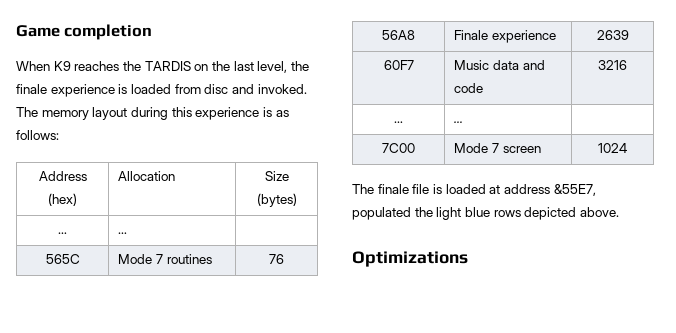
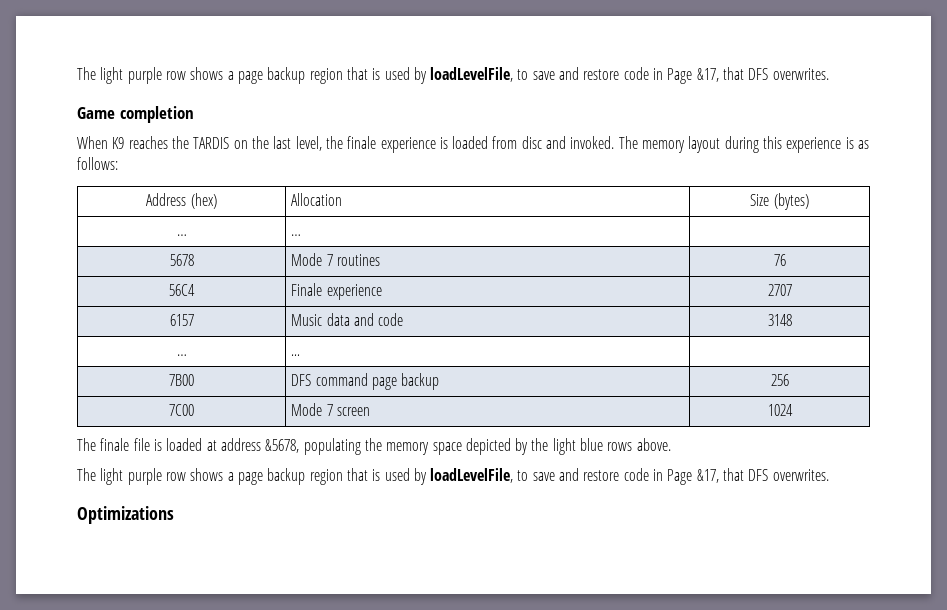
(16, 31) none -> [77,67,829,84] The light purple row shows a page backup region that is used by loadLevelFile, to save and restore code in Page &17, that DFS overwrites. //
[45,254,80,264] 565C -> [169,254,194,266] 5678
[382,30,415,40] 56A8 -> [169,284,195,296] 56C4
[596,30,629,40] [383,60,414,70] 2639 // 60F7 -> [767,284,792,296] [169,314,194,326] 2707 // 6157
[598,60,627,70] [394,121,403,123] [454,121,464,123] 3216 // … | … | -> [767,314,792,326] [176,354,187,356] [291,354,301,356] [169,374,194,386] [291,373,440,390] [770,374,789,386] 3148 // … | … | // 7B00 | DFS command page backup | 256
[553,184,596,196] [352,207,411,220] &55E7, populated -> [265,438,529,455] &5678, populating the memory space depicted by
[524,207,577,220] depicted -> (633, 446) none
(619, 212) none -> [77,468,829,485] // The light purple row shows a page backup region that is used by loadLevelFile, to save and restore code in Page &17, that DFS overwrites.

